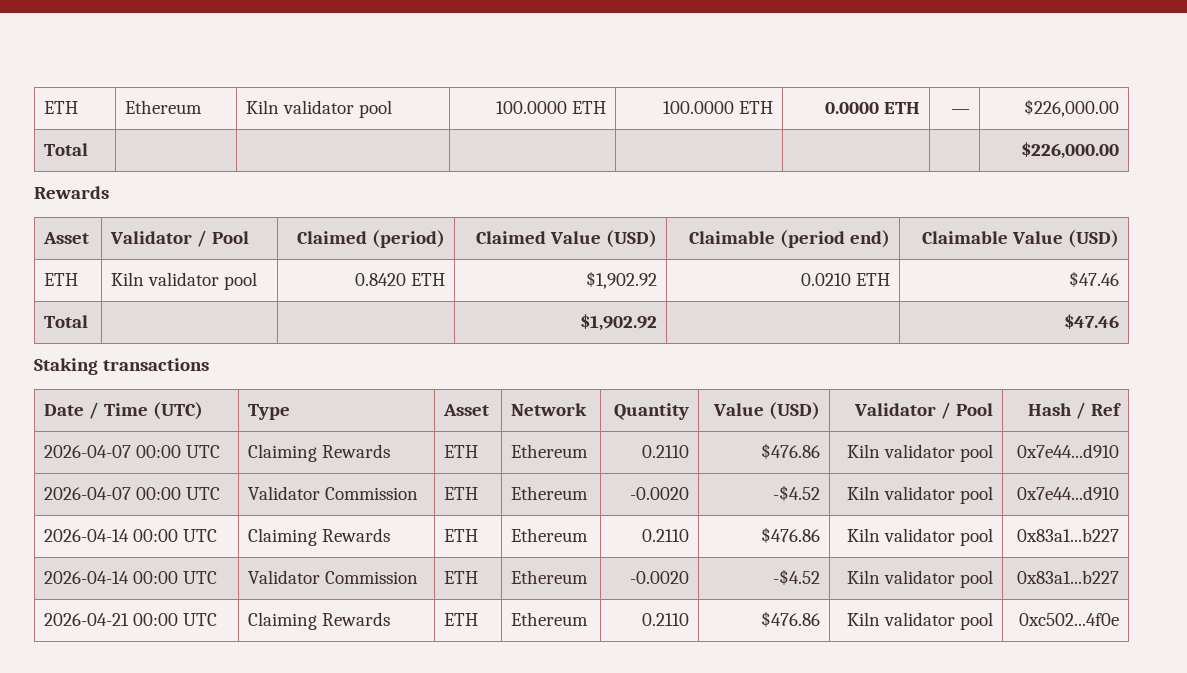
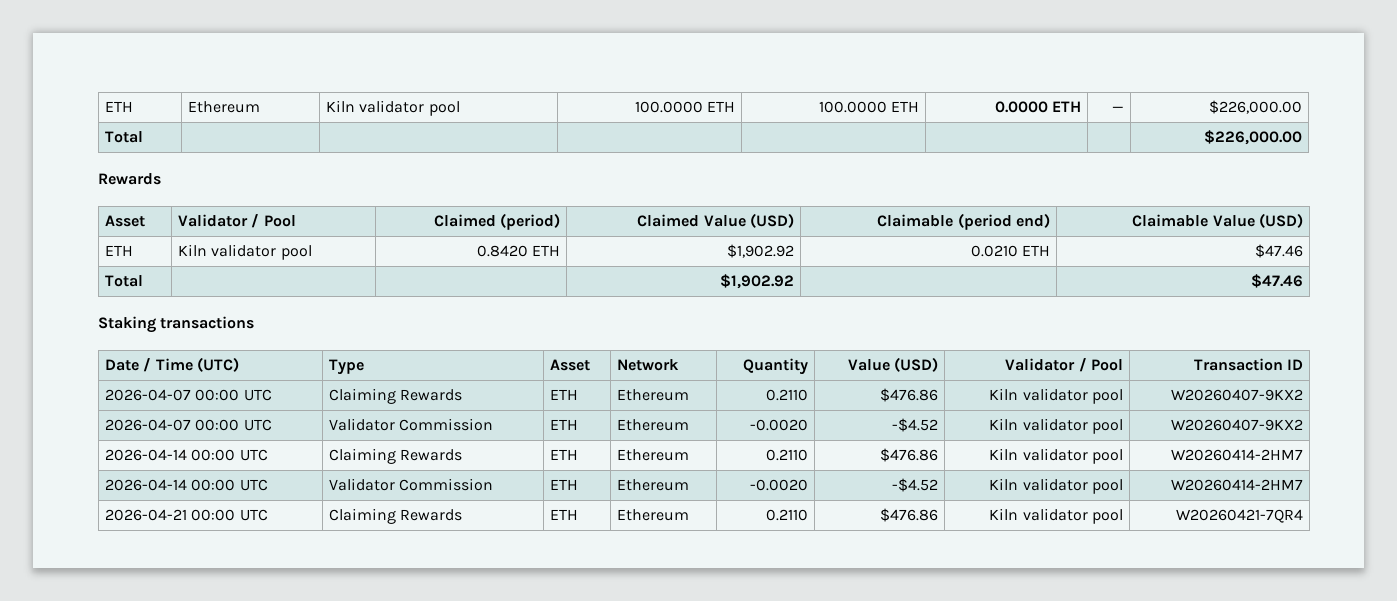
[1027,402,1122,419] Hash / Ref -> [1193,358,1303,371] Transaction ID
[1017,444,1120,458] 0x7e44...d910 -> [1170,389,1303,401] W20260407-9KX2
[1017,486,1120,500] 0x7e44...d910 -> [1170,419,1303,431] W20260407-9KX2
[1017,528,1120,542] 0x83a1...b227 -> [1170,449,1303,461] W20260414-2HM7
[1017,570,1120,584] 0x83a1...b227 -> [1170,479,1303,491] W20260414-2HM7
[1019,613,1120,626] 0xc502...4f0e -> [1175,509,1303,523] W20260421-7QR4

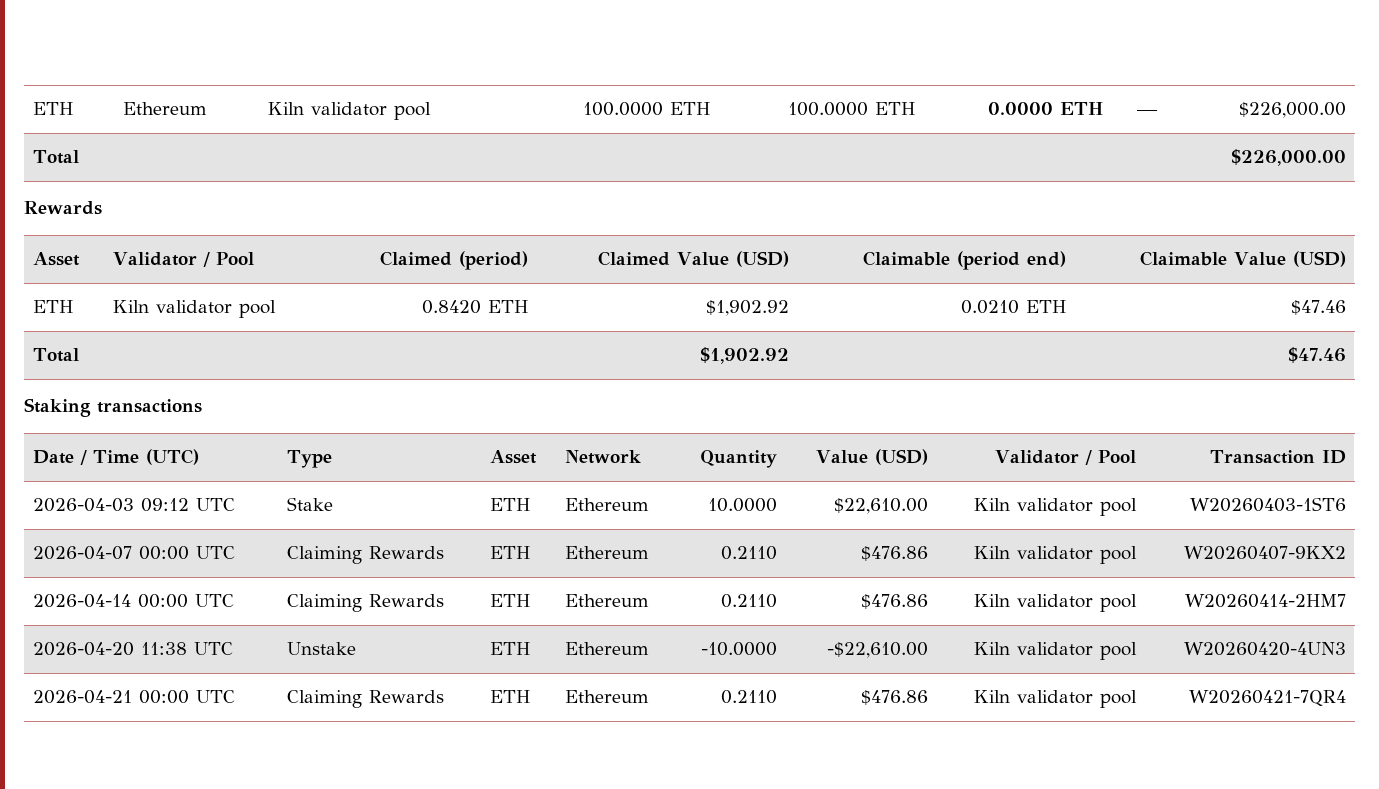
(1303, 364) none -> [32,498,235,512] [286,497,333,511] [489,498,530,511] [564,498,649,511] [708,498,778,512] [834,498,929,514] [974,498,1138,516] [1190,497,1347,512] // 2026-04-03 09:12 UTC | Stake | ETH | Ethereum | 10.0000 | $22,610.00 | Kiln validator pool | W20260403-1ST6
[105,419,272,431] [329,418,494,431] [550,419,579,430] [617,419,690,431] [749,419,808,431] [891,418,938,432] [989,418,1123,434] [1170,419,1303,431] // 2026-04-07 00:00 UTC | Validator Commission | ETH | Ethereum | -0.0020 | -$4.52 | Kiln validator pool | W20260407-9KX2 -> (1347, 553) none
[105,479,268,491] [329,478,494,491] [550,479,579,490] [617,479,690,491] [749,479,808,491] [891,478,938,492] [989,478,1123,494] [1170,479,1303,491] 2026-04-14 00:00 UTC | Validator Commission | ETH | Ethereum | -0.0020 | -$4.52 | Kiln validator pool | W20260414-2HM7 -> [32,642,233,656] [286,642,356,655] [489,642,530,655] [564,642,649,655] [701,642,778,656] [827,642,929,658] [974,642,1138,660] [1184,642,1347,656] 2026-04-20 11:38 UTC | Unstake | ETH | Ethereum | -10.0000 | -$22,610.00 | Kiln validator pool | W20260420-4UN3

